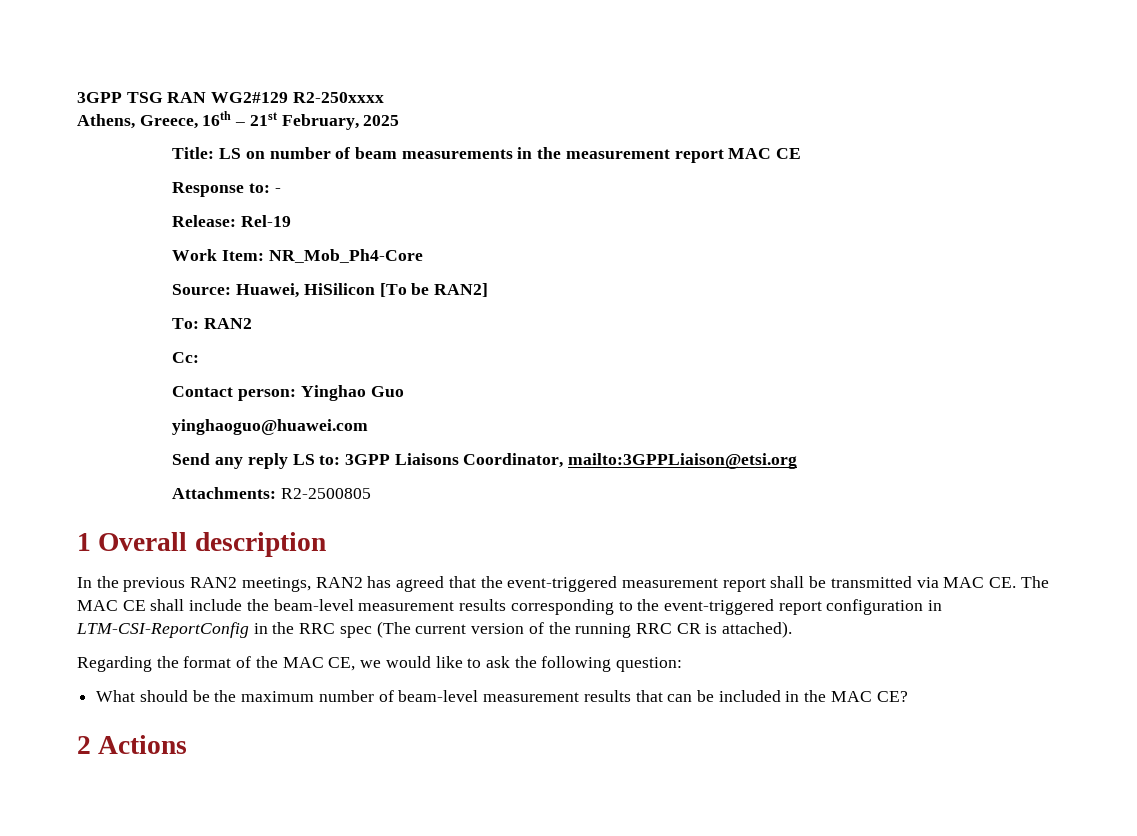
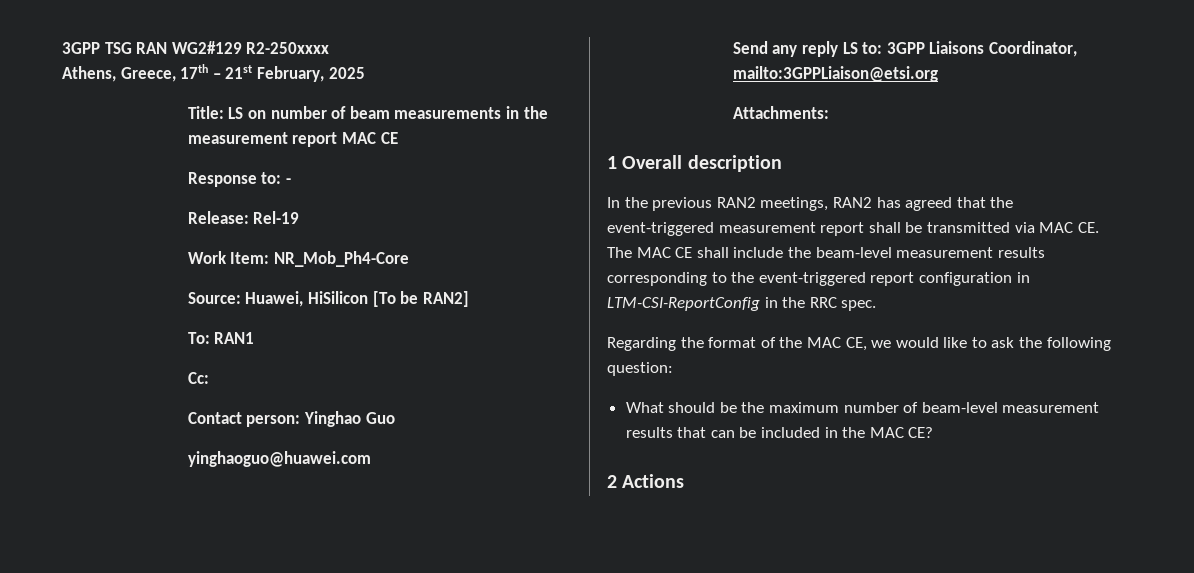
[202,111,232,126] 16th -> [180,64,209,79] 17th
[204,318,253,329] RAN2 -> [214,332,255,344] RAN1
[281,488,372,499] R2-2500805 -> (829, 112) none
[339,621,793,638] spec (The current version of the running RRC CR is attached). -> [841,300,877,311] spec.

